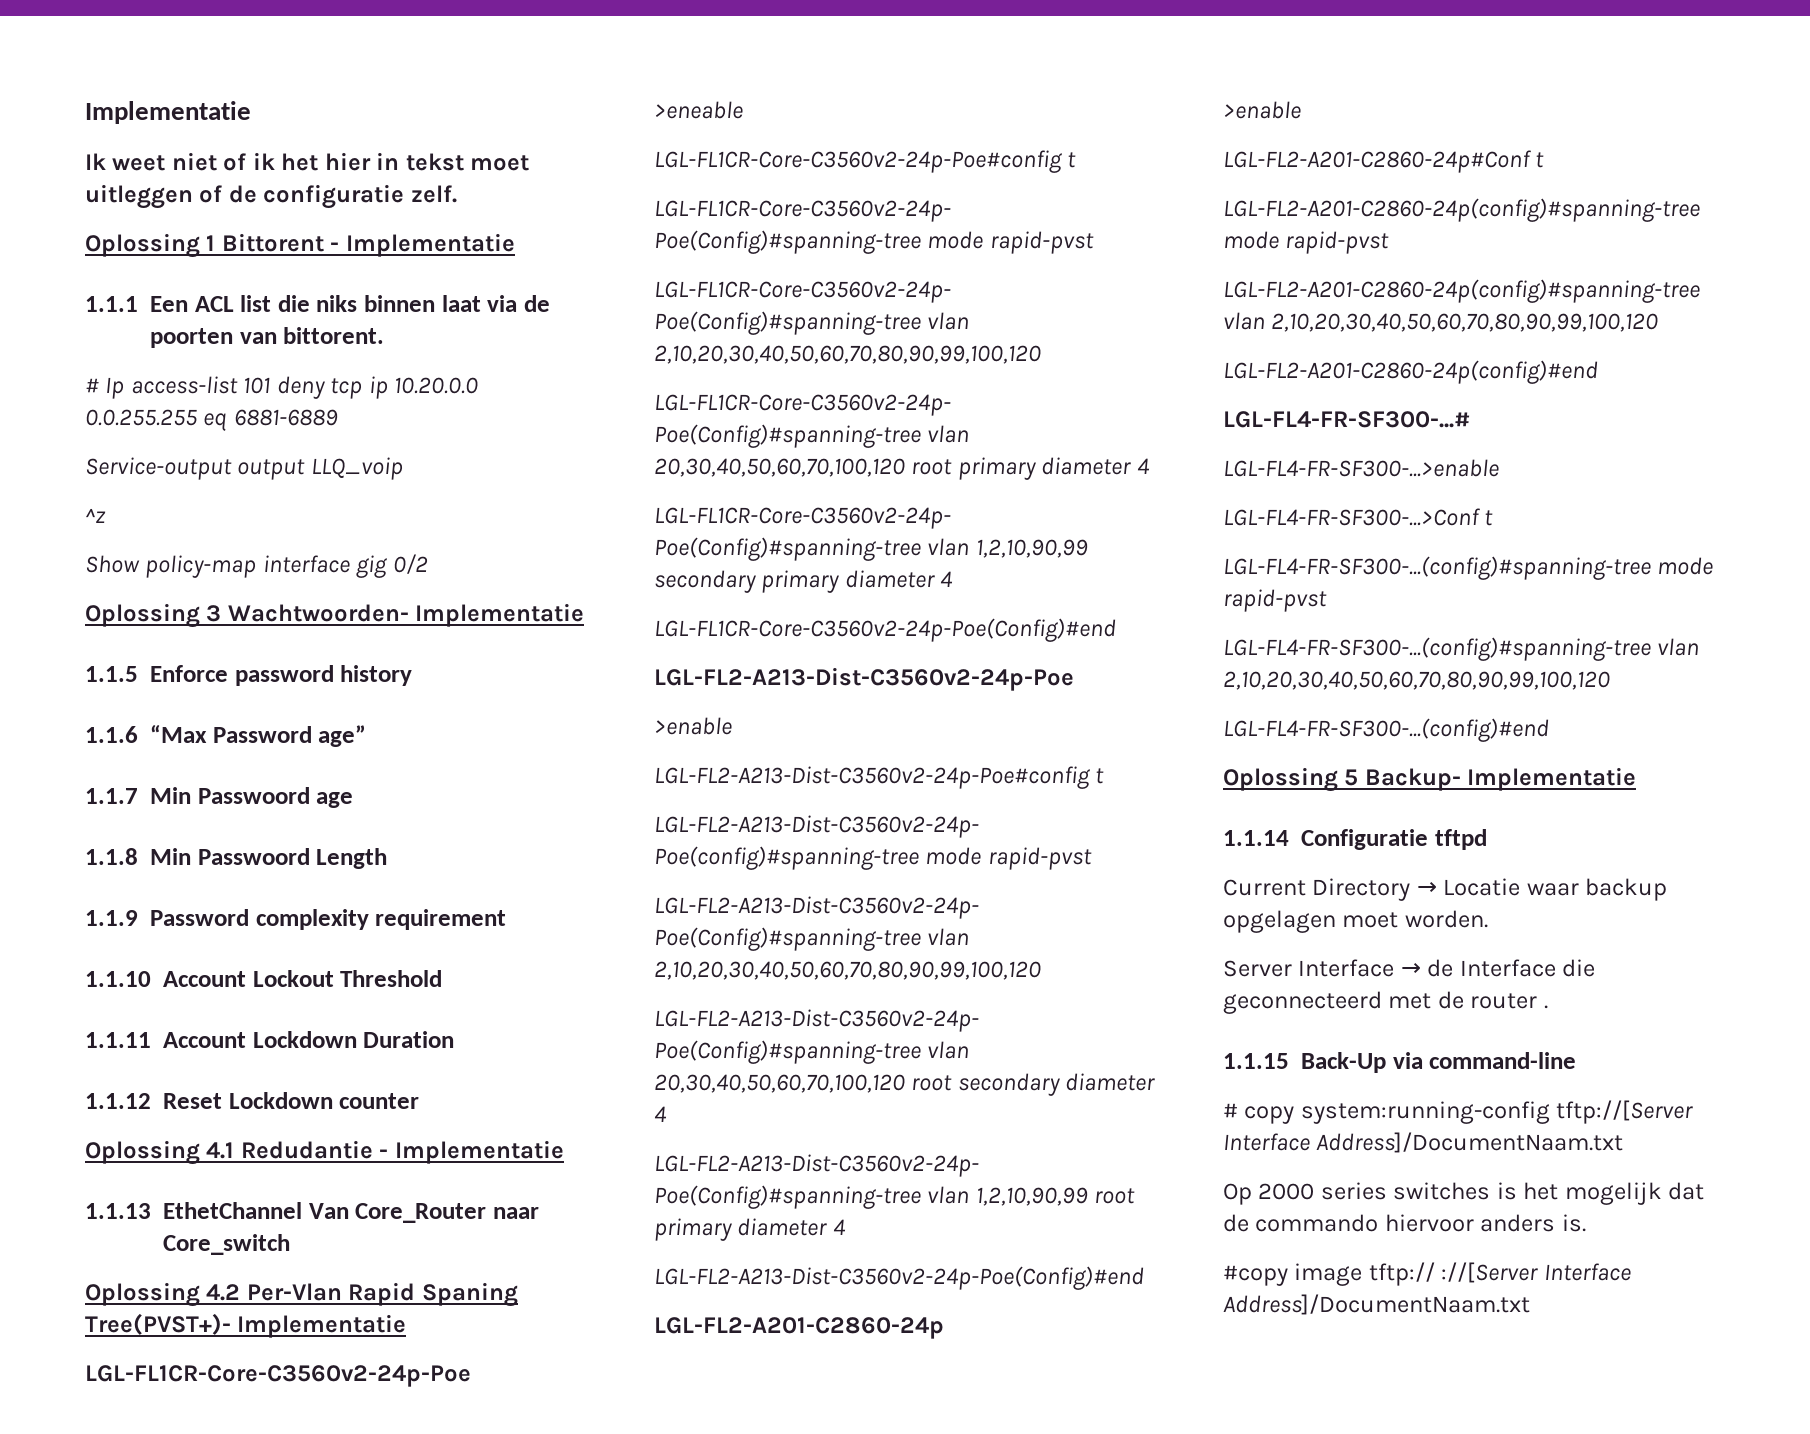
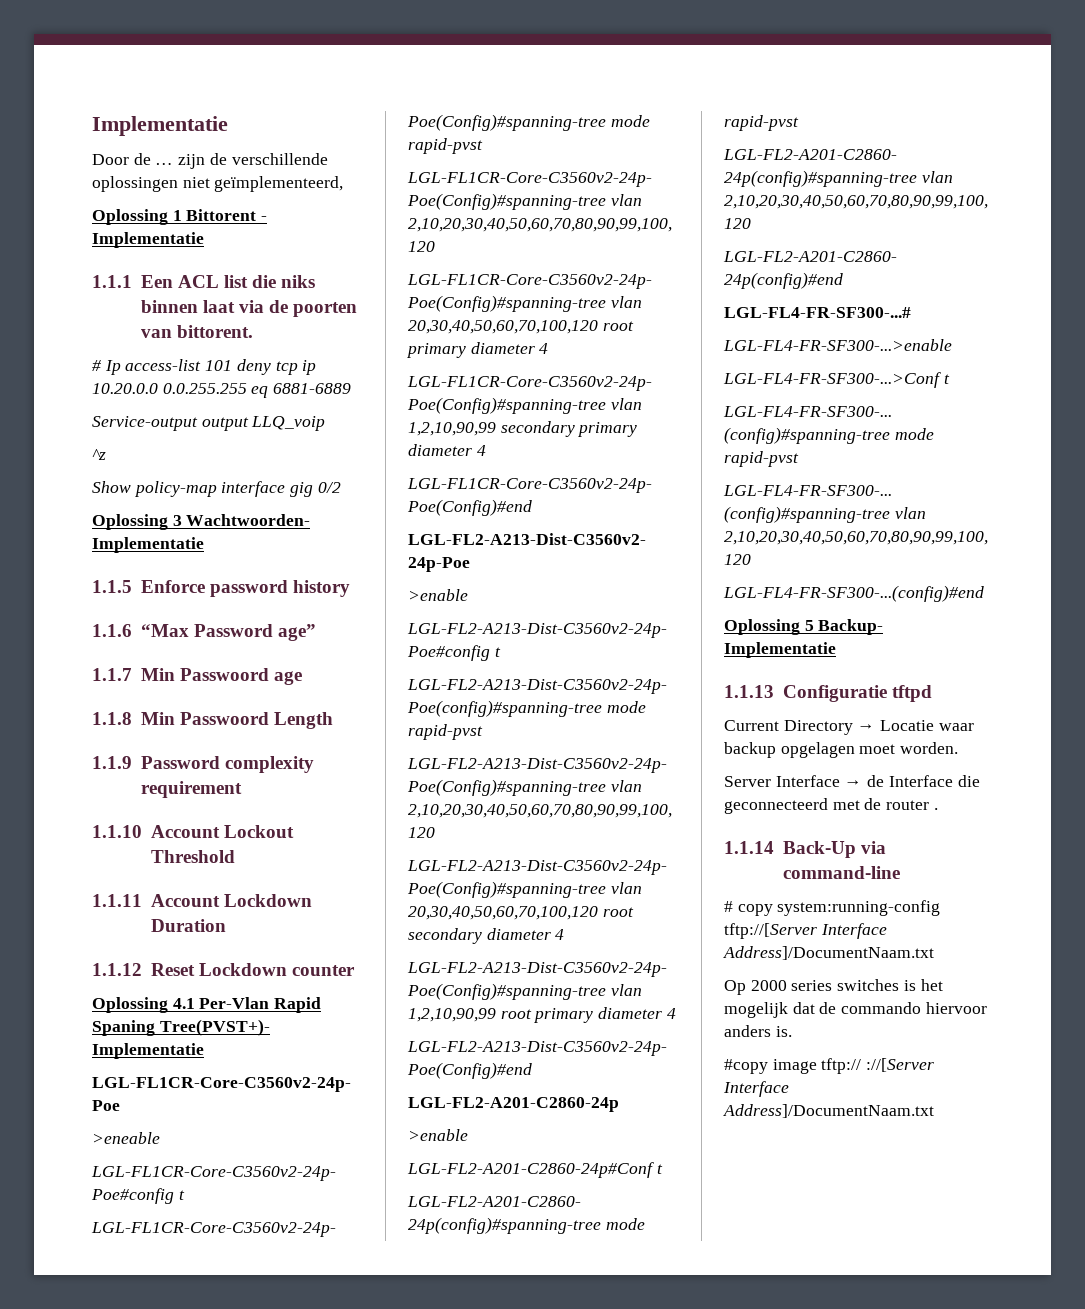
[85,101,251,124] [85,152,530,171] [85,184,457,209] Implementatie // Ik weet niet of ik het hier in tekst moet uitleggen of de configuratie zelf. -> [92,116,228,136] [92,153,328,169] [92,176,344,192] Implementatie // Door de … zijn de verschillende oplossingen niet geïmplementeerd,
[240,1140,564,1164] [85,1202,539,1223] [163,1234,290,1255] [85,1282,241,1307] Redudantie - Implementatie // 1.1.13 EthetChannel Van Core_Router naar Core_switch // Oplossing 4.2 -> (195, 1003) none
[1223,830,1289,846] 1.1.14 -> [724,685,774,698] 1.1.13
[1223,1053,1289,1069] 1.1.15 -> [724,841,774,854] 1.1.14

